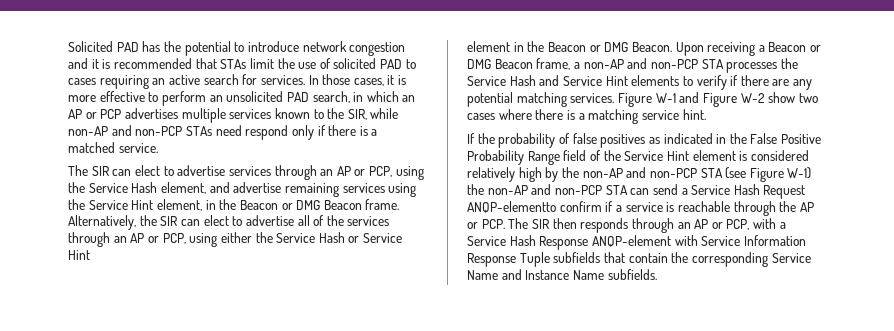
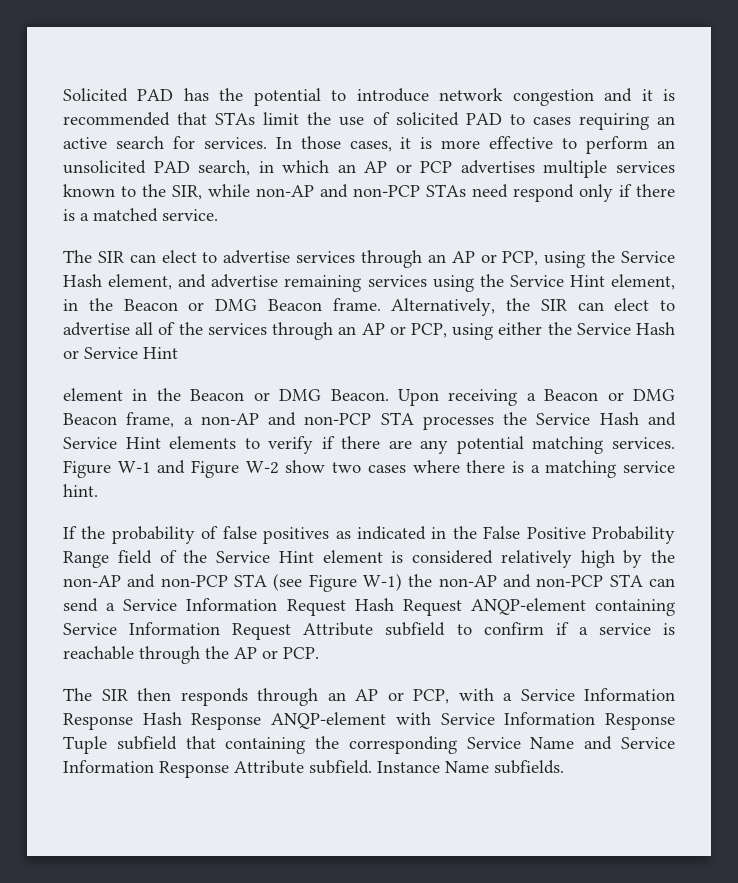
[733,184,806,199] [467,201,556,213] Hash Request ANQP-elementto -> [186,598,675,616] [63,622,472,640] Information Request Hash Request ANQP-element containing Service Information Request Attribute subfield to
(505, 224) none -> (319, 653) //
(506, 241) none -> [584,688,675,701] [63,713,133,730] Information Response
[553,252,668,263] subfields that contain -> [116,736,306,754] subfield that containing
(522, 274) none -> [621,737,675,749] [63,760,372,778] Service Information Response Attribute subfield.

